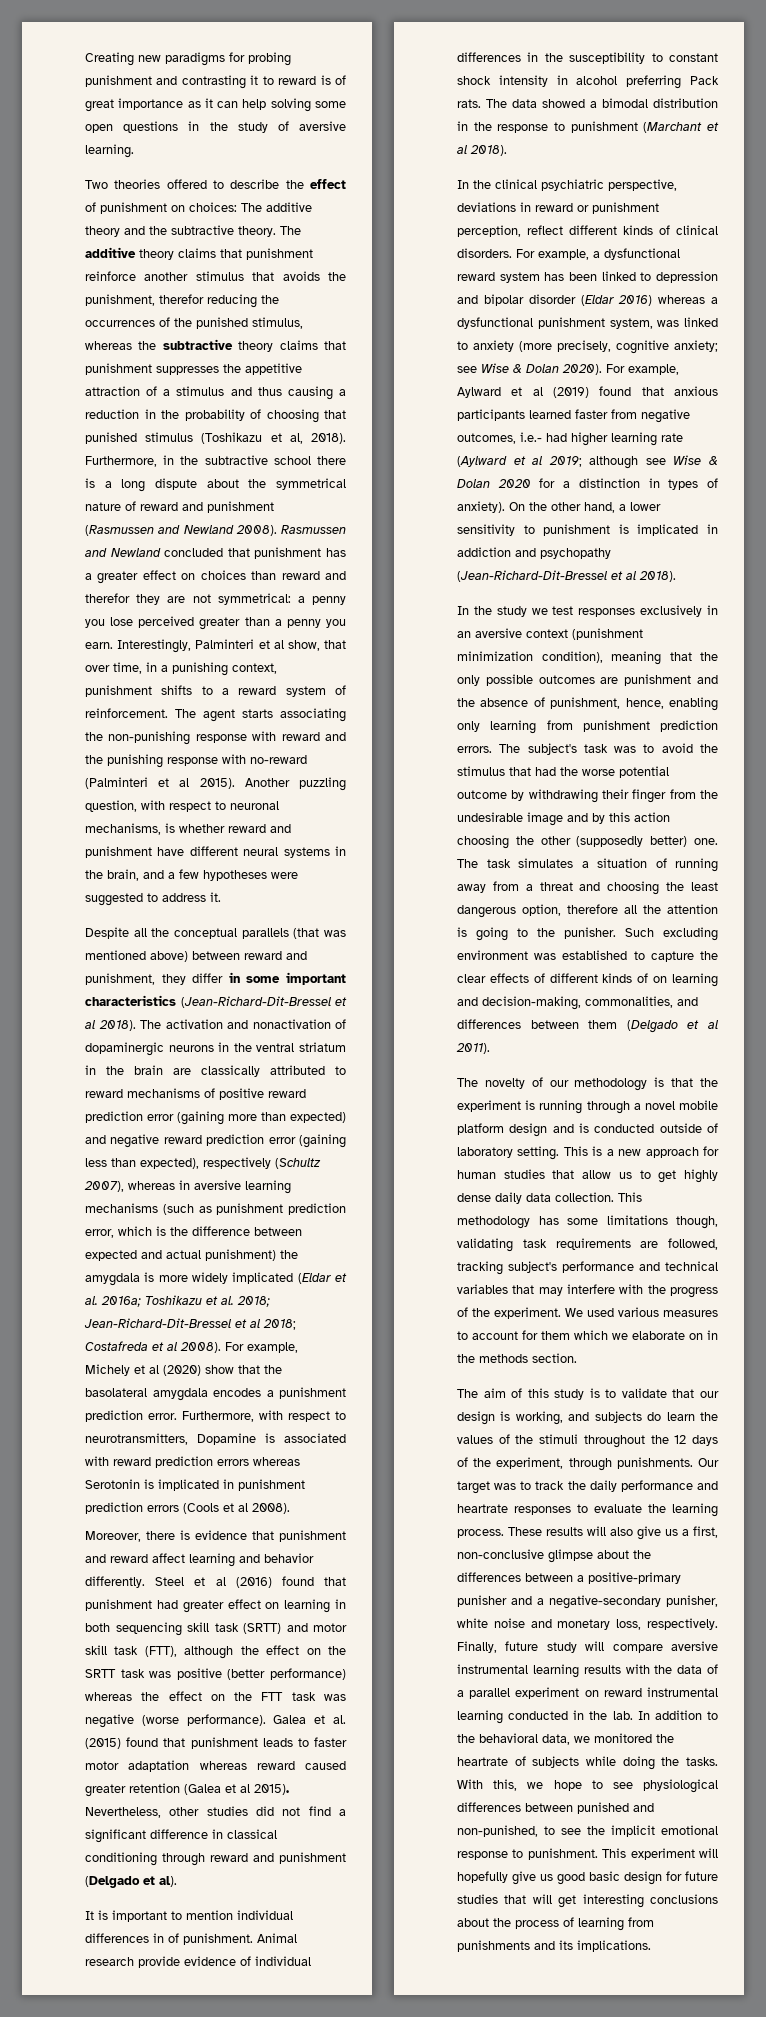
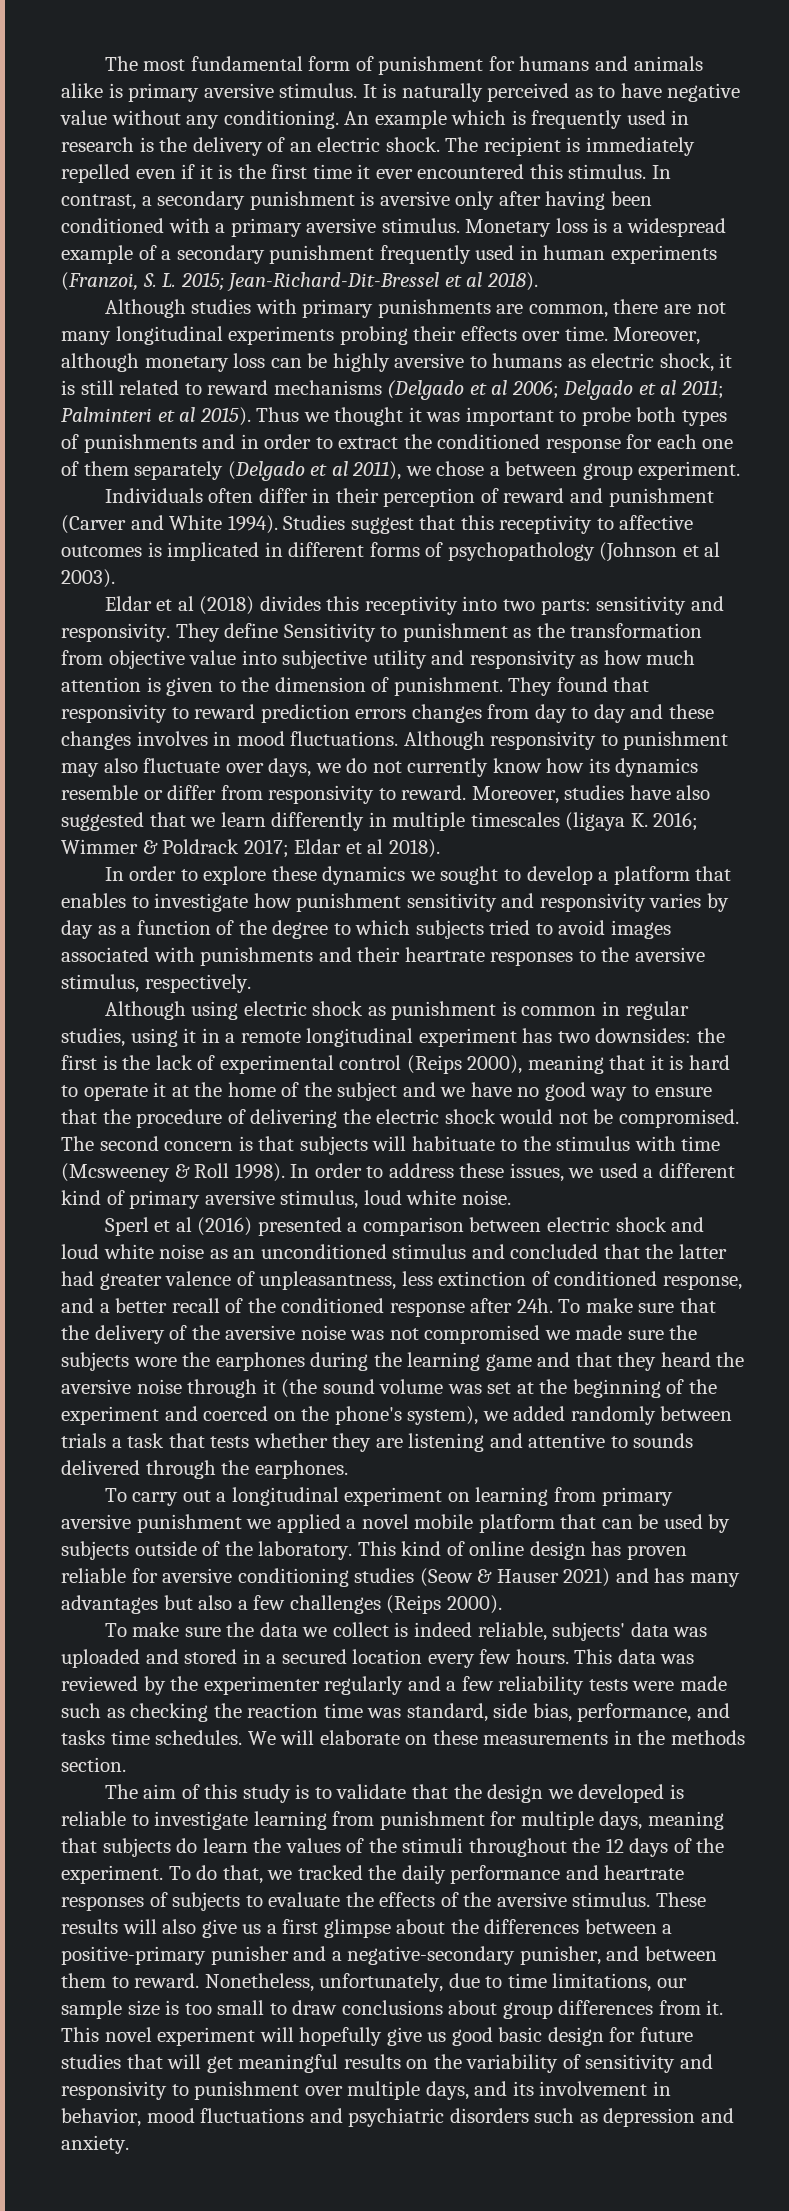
[85,52,291,66] [85,75,346,89] [85,98,346,112] [85,121,346,133] [85,144,134,158] [85,179,346,189] [85,202,312,214] [85,225,301,237] [85,247,313,260] [85,271,346,281] [85,294,279,308] [85,317,303,329] [85,339,346,352] [85,363,302,375] [85,386,346,400] [85,409,346,423] [85,432,346,444] [85,455,346,467] [85,478,346,492] [85,501,274,513] [85,525,346,536] [85,547,346,559] [85,570,346,584] [85,593,346,605] [85,616,346,630] [85,639,346,653] [85,662,277,676] [85,685,346,697] [85,708,346,722] [85,731,346,745] [85,754,307,768] [85,777,346,791] [85,800,279,812] [85,823,291,835] [85,846,346,858] [85,869,298,881] [85,892,221,906] [85,927,346,939] [85,950,307,962] [85,972,346,985] [85,995,347,1008] [85,1019,346,1031] [85,1042,346,1056] [85,1065,346,1077] [85,1088,306,1100] [85,1111,346,1125] [85,1134,346,1148] [85,1157,321,1169] [84,1180,291,1194] [85,1203,346,1215] [85,1226,302,1238] [85,1249,298,1261] [85,1272,347,1286] [85,1295,270,1307] [84,1318,296,1330] [85,1341,298,1353] [85,1364,282,1376] [85,1387,346,1401] [85,1410,346,1422] [85,1433,346,1445] [85,1456,300,1468] [85,1479,305,1491] [85,1502,290,1514] [85,1530,346,1542] [85,1553,314,1567] [85,1576,346,1588] [85,1599,346,1613] [85,1622,347,1636] [85,1645,346,1659] [85,1668,346,1680] [85,1691,346,1701] [85,1714,346,1728] [85,1737,347,1749] [85,1760,346,1772] [85,1783,289,1797] [85,1806,346,1818] [85,1829,277,1843] [85,1852,346,1866] [85,1876,177,1888] [85,1910,293,1922] [85,1933,297,1945] [85,1956,311,1968] [457,52,718,64] [457,75,719,89] [457,98,718,108] [457,121,719,133] [457,145,507,156] [457,179,677,191] [457,202,659,214] [457,225,718,237] [457,248,680,260] [457,271,718,283] [457,294,718,306] [457,317,718,329] [457,340,718,354] [457,363,679,375] [457,386,718,398] [457,409,690,423] [457,432,683,446] [457,455,718,469] [457,478,718,490] [457,501,661,513] [457,524,718,536] [457,547,611,559] [457,570,676,582] [457,605,718,617] [457,628,643,640] [457,651,718,665] [457,674,718,686] [457,697,718,711] [457,720,718,734] [457,743,718,755] [457,766,669,778] [457,789,718,803] [457,812,670,826] [457,835,718,849] [457,858,718,872] [457,881,718,895] [457,904,718,918] [457,927,718,941] [457,950,718,962] [457,973,718,987] [457,996,698,1010] [457,1019,719,1033] [456,1043,490,1054] [457,1077,718,1091] [457,1100,718,1114] [457,1123,718,1137] [457,1146,719,1160] [457,1169,718,1183] [457,1192,642,1204] [457,1215,718,1229] [457,1238,718,1252] [457,1261,718,1275] [457,1284,718,1298] [457,1307,718,1319] [457,1330,703,1340] Creating new paradigms for probing punishment and contrasting it to reward is of great importance as it can help solving some open questions in the study of aversive learning. // Two theories offered to describe the effect of punishment on choices: The additive theory and the subtractive theory. The additive theory claims that punishment reinforce another stimulus that avoids the punishment, therefor reducing the occurrences of the punished stimulus, whereas the subtractive theory claims that punishment suppresses the appetitive attraction of a stimulus and thus causing a reduction in the probability of choosing that punished stimulus (Toshikazu et al, 2018). Furthermore, in the subtractive school there is a long dispute about the symmetrical nature of reward and punishment (Rasmussen and Newland 2008). Rasmussen and Newland concluded that punishment has a greater effect on choices than reward and therefor they are not symmetrical: a penny you lose perceived greater than a penny you earn. Interestingly, Palminteri et al show, that over time, in a punishing context, punishment shifts to a reward system of reinforcement. The agent starts associating the non-punishing response with reward and the punishing response with no-reward (Palminteri et al 2015). Another puzzling question, with respect to neuronal mechanisms, is whether reward and punishment have different neural systems in the brain, and a few hypotheses were suggested to address it. // Despite all the conceptual parallels (that was mentioned above) between reward and punishment, they differ in some important characteristics (Jean-Richard-Dit-Bressel et al 2018). The activation and nonactivation of dopaminergic neurons in the ventral striatum in the brain are classically attributed to reward mechanisms of positive reward prediction error (gaining more than expected) and negative reward prediction error (gaining less than expected), respectively (Schultz 2007), whereas in aversive learning mechanisms (such as punishment prediction error, which is the difference between expected and actual punishment) the amygdala is more widely implicated (Eldar et al. 2016a; Toshikazu et al. 2018; Jean-Richard-Dit-Bressel et al 2018; Costafreda et al 2008). For example, Michely et al (2020) show that the basolateral amygdala encodes a punishment prediction error. Furthermore, with respect to neurotransmitters, Dopamine is associated with reward prediction errors whereas Serotonin is implicated in punishment prediction errors (Cools et al 2008). // Moreover, there is evidence that punishment and reward affect learning and behavior differently. Steel et al (2016) found that punishment had greater effect on learning in both sequencing skill task (SRTT) and motor skill task (FTT), although the effect on the SRTT task was positive (better performance) whereas the effect on the FTT task was negative (worse performance). Galea et al. (2015) found that punishment leads to faster motor adaptation whereas reward caused greater retention (Galea et al 2015). Nevertheless, other studies did not find a significant difference in classical conditioning through reward and punishment (Delgado et al). // It is important to mention individual differences in of punishment. Animal research provide evidence of individual differences in the susceptibility to constant shock intensity in alcohol preferring Pack rats. The data showed a bimodal distribution in the response to punishment (Marchant et al 2018). // In the clinical psychiatric perspective, deviations in reward or punishment perception, reflect different kinds of clinical disorders. For example, a dysfunctional reward system has been linked to depression and bipolar disorder (Eldar 2016) whereas a dysfunctional punishment system, was linked to anxiety (more precisely, cognitive anxiety; see Wise & Dolan 2020). For example, Aylward et al (2019) found that anxious participants learned faster from negative outcomes, i.e.- had higher learning rate (Aylward et al 2019; although see Wise & Dolan 2020 for a distinction in types of anxiety). On the other hand, a lower sensitivity to punishment is implicated in addiction and psychopathy (Jean-Richard-Dit-Bressel et al 2018). // In the study we test responses exclusively in an aversive context (punishment minimization condition), meaning that the only possible outcomes are punishment and the absence of punishment, hence, enabling only learning from punishment prediction errors. The subject's task was to avoid the stimulus that had the worse potential outcome by withdrawing their finger from the undesirable image and by this action choosing the other (supposedly better) one. The task simulates a situation of running away from a threat and choosing the least dangerous option, therefore all the attention is going to the punisher. Such excluding environment was established to capture the clear effects of different kinds of on learning and decision-making, commonalities, and differences between them (Delgado et al 2011). // The novelty of our methodology is that the experiment is running through a novel mobile platform design and is conducted outside of laboratory setting. This is a new approach for human studies that allow us to get highly dense daily data collection. This methodology has some limitations though, validating task requirements are followed, tracking subject's performance and technical variables that may interfere with the progress of the experiment. We used various measures to account for them which we elaborate on -> [104,56,703,75] [61,83,741,102] [60,110,690,129] [61,137,695,156] [61,164,671,183] [61,191,652,210] [61,218,727,237] [61,245,717,264] [61,272,538,292] [104,299,726,318] [61,326,701,345] [61,353,733,372] [61,380,724,400] [61,407,727,426] [61,434,734,453] [61,461,741,481] [104,488,714,507] [61,515,694,534] [61,542,721,562] [61,569,115,588] [104,596,724,615] [61,623,703,642] [61,650,696,669] [61,677,650,696] [61,704,714,723] [61,731,729,750] [61,758,699,777] [61,785,711,804] [61,812,699,831] [61,839,440,858] [104,866,732,885] [61,893,729,912] [61,920,671,939] [61,947,705,966] [61,974,251,993] [104,1001,689,1020] [61,1028,725,1047] [61,1055,730,1074] [61,1082,712,1101] [61,1109,739,1128] [61,1136,721,1155] [61,1163,735,1182] [61,1190,511,1209] [104,1217,705,1236] [61,1244,727,1259] [61,1271,742,1290] [61,1298,716,1317] [61,1325,698,1344] [61,1352,745,1371] [61,1379,717,1398] [61,1406,733,1425] [61,1433,694,1452] [61,1460,348,1479] [104,1487,673,1506] [61,1514,731,1533] [61,1541,687,1560] [61,1568,740,1587] [61,1595,502,1614] [104,1622,708,1641] [61,1649,695,1668] [61,1676,727,1695] [61,1703,730,1722] [61,1730,609,1745] The most fundamental form of punishment for humans and animals alike is primary aversive stimulus. It is naturally perceived as to have negative value without any conditioning. An example which is frequently used in research is the delivery of an electric shock. The recipient is immediately repelled even if it is the first time it ever encountered this stimulus. In contrast, a secondary punishment is aversive only after having been conditioned with a primary aversive stimulus. Monetary loss is a widespread example of a secondary punishment frequently used in human experiments (Franzoi, S. L. 2015; Jean-Richard-Dit-Bressel et al 2018). // Although studies with primary punishments are common, there are not many longitudinal experiments probing their effects over time. Moreover, although monetary loss can be highly aversive to humans as electric shock, it is still related to reward mechanisms (Delgado et al 2006; Delgado et al 2011; Palminteri et al 2015). Thus we thought it was important to probe both types of punishments and in order to extract the conditioned response for each one of them separately (Delgado et al 2011), we chose a between group experiment. // Individuals often differ in their perception of reward and punishment (Carver and White 1994). Studies suggest that this receptivity to affective outcomes is implicated in different forms of psychopathology (Johnson et al 2003). // Eldar et al (2018) divides this receptivity into two parts: sensitivity and responsivity. They define Sensitivity to punishment as the transformation from objective value into subjective utility and responsivity as how much attention is given to the dimension of punishment. They found that responsivity to reward prediction errors changes from day to day and these changes involves in mood fluctuations. Although responsivity to punishment may also fluctuate over days, we do not currently know how its dynamics resemble or differ from responsivity to reward. Moreover, studies have also suggested that we learn differently in multiple timescales (ligaya K. 2016; Wimmer & Poldrack 2017; Eldar et al 2018). // In order to explore these dynamics we sought to develop a platform that enables to investigate how punishment sensitivity and responsivity varies by day as a function of the degree to which subjects tried to avoid images associated with punishments and their heartrate responses to the aversive stimulus, respectively. // Although using electric shock as punishment is common in regular studies, using it in a remote longitudinal experiment has two downsides: the first is the lack of experimental control (Reips 2000), meaning that it is hard to operate it at the home of the subject and we have no good way to ensure that the procedure of delivering the electric shock would not be compromised. The second concern is that subjects will habituate to the stimulus with time (Mcsweeney & Roll 1998). In order to address these issues, we used a different kind of primary aversive stimulus, loud white noise. // Sperl et al (2016) presented a comparison between electric shock and loud white noise as an unconditioned stimulus and concluded that the latter had greater valence of unpleasantness, less extinction of conditioned response, and a better recall of the conditioned response after 24h. To make sure that the delivery of the aversive noise was not compromised we made sure the subjects wore the earphones during the learning game and that they heard the aversive noise through it (the sound volume was set at the beginning of the experiment and coerced on the phone's system), we added randomly between trials a task that tests whether they are listening and attentive to sounds delivered through the earphones. // To carry out a longitudinal experiment on learning from primary aversive punishment we applied a novel mobile platform that can be used by subjects outside of the laboratory. This kind of online design has proven reliable for aversive conditioning studies (Seow & Hauser 2021) and has many advantages but also a few challenges (Reips 2000). // To make sure the data we collect is indeed reliable, subjects' data was uploaded and stored in a secured location every few hours. This data was reviewed by the experimenter regularly and a few reliability tests were made such as checking the reaction time was standard, side bias, performance, and tasks time schedules. We will elaborate on these measurements
[700,1391,719,1398] [457,1411,590,1425] our design is working, and -> [453,1784,684,1803] [61,1811,724,1830] [61,1838,97,1853] the design we developed is reliable to investigate learning from punishment for multiple days, meaning that
[496,1457,719,1471] [457,1481,565,1494] experiment, through punishments. Our target was to track -> [61,1865,363,1884] experiment. To do that, we tracked
(571, 1510) none -> [149,1892,241,1911] of subjects
[672,1503,718,1517] [457,1529,504,1538] learning process. -> [379,1892,651,1907] effects of the aversive stimulus.
[693,1526,718,1538] [457,1549,544,1559] first, non-conclusive -> [282,1919,319,1934] first
[457,1618,718,1630] [457,1641,718,1653] [457,1664,718,1678] [457,1687,718,1699] [457,1710,718,1724] [457,1733,674,1745] [457,1756,718,1770] [457,1779,718,1793] [457,1802,654,1814] [457,1825,718,1837] [457,1848,627,1860] white noise and monetary loss, respectively. Finally, future study will compare aversive instrumental learning results with the data of a parallel experiment on reward instrumental learning conducted in the lab. In addition to the behavioral data, we monitored the heartrate of subjects while doing the tasks. With this, we hope to see physiological differences between punished and non-punished, to see the implicit emotional response to punishment. This -> [606,1946,717,1961] [61,1973,687,1992] [61,2000,724,2019] [61,2027,152,2042] and between them to reward. Nonetheless, unfortunately, due to time limitations, our sample size is too small to draw conclusions about group differences from it. This novel
[582,1894,718,1908] [457,1917,654,1931] [457,1940,651,1952] interesting conclusions about the process of learning from punishments and its implications. -> [238,2054,713,2073] [61,2081,671,2100] [61,2108,734,2127] [61,2135,129,2154] meaningful results on the variability of sensitivity and responsivity to punishment over multiple days, and its involvement in behavior, mood fluctuations and psychiatric disorders such as depression and anxiety.

